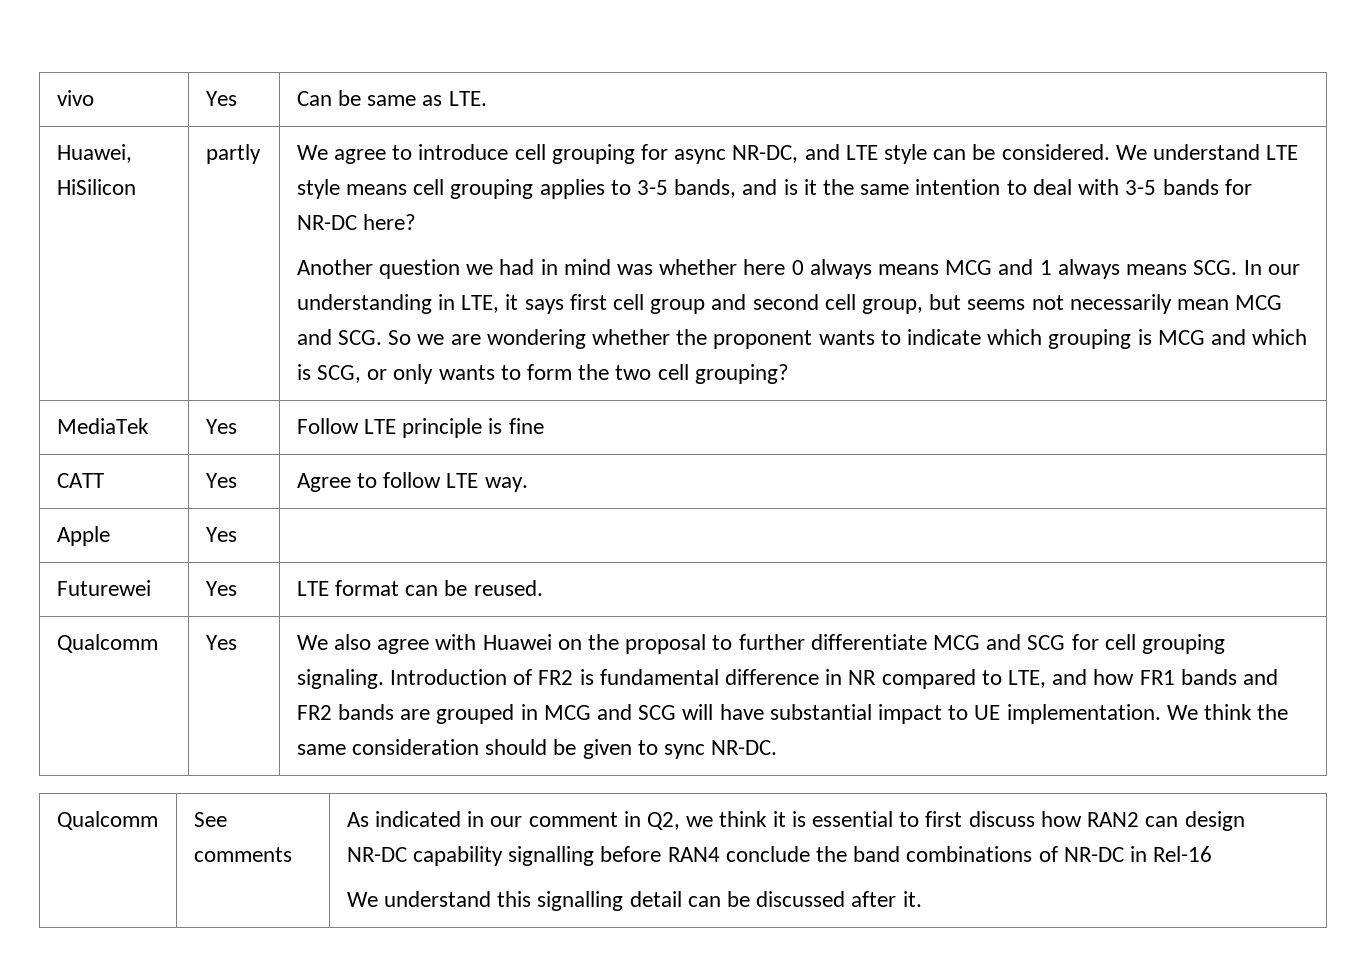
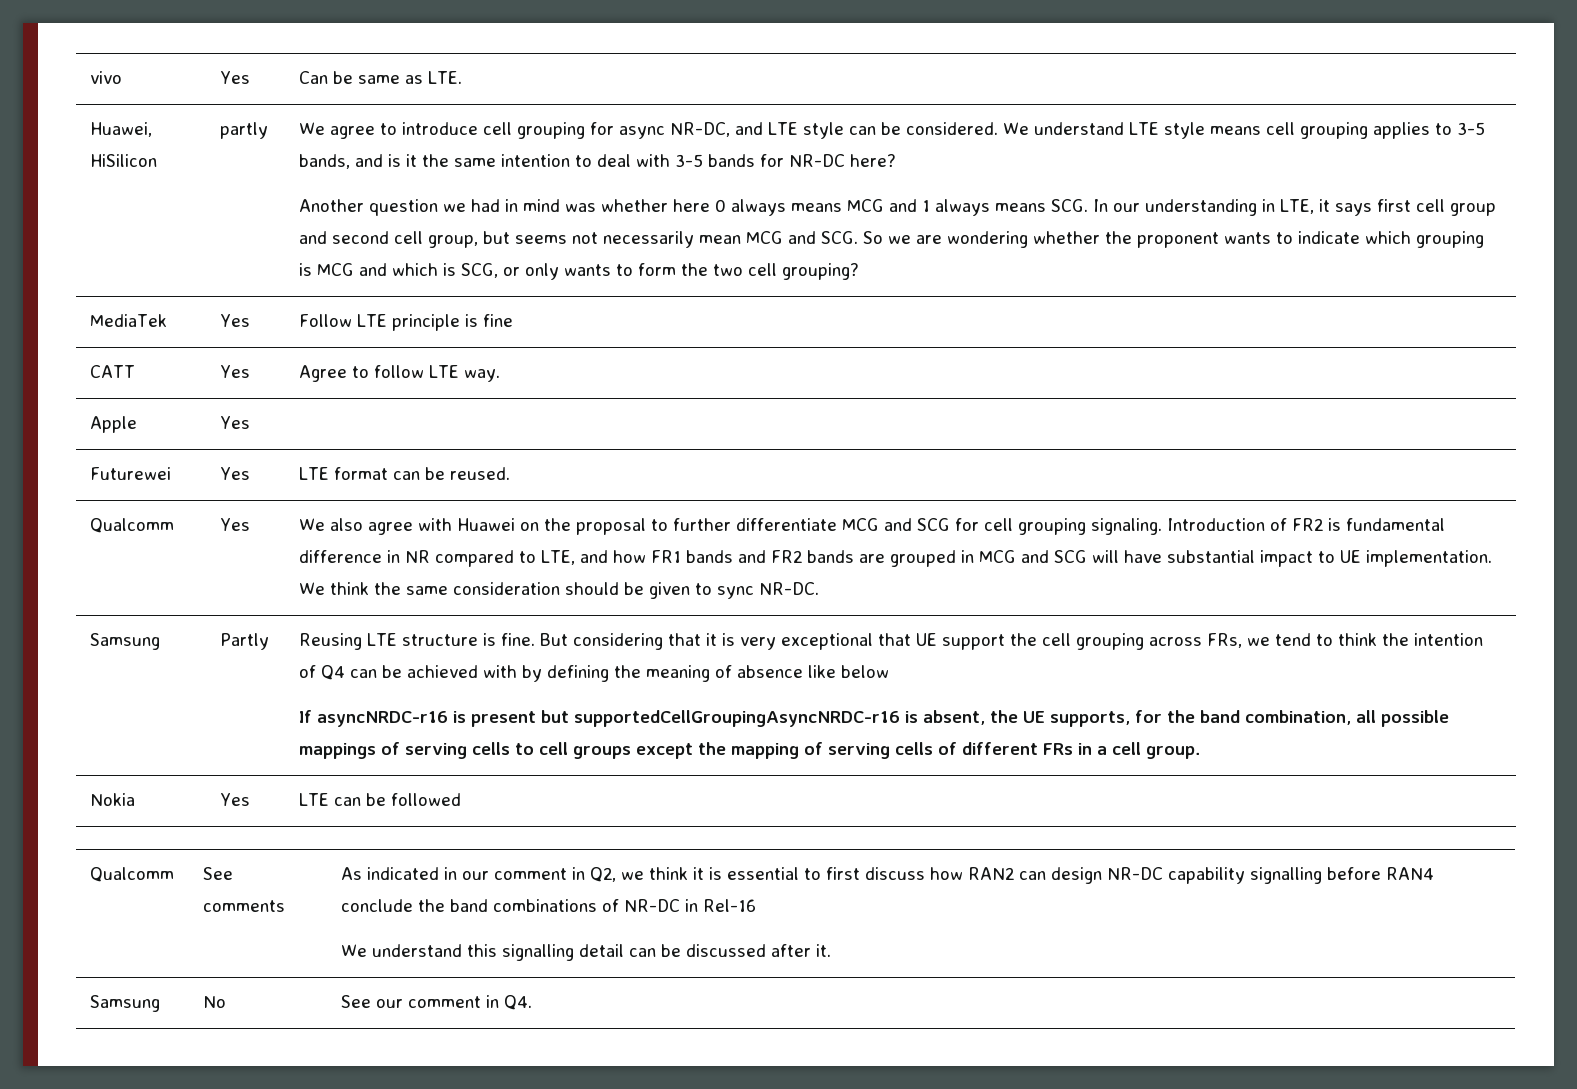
(778, 747) none -> [90,633,161,650] [220,633,270,650] [299,633,1484,650] [299,665,890,682] [299,710,1450,727] [299,742,1201,759] [90,793,136,806] [220,793,251,806] [299,793,462,806] // Samsung | Partly | Reusing LTE structure is fine. But considering that it is very exceptional that UE support the cell grouping across FRs, we tend to think the intention of Q4 can be achieved with by defining the meaning of absence like below // If asyncNRDC-r16 is present but supportedCellGroupingAsyncNRDC-r16 is absent, the UE supports, for the band combination, all possible mappings of serving cells to cell groups except the mapping of serving cells of different FRs in a cell group. // Nokia | Yes | LTE can be followed
(922, 899) none -> [90,995,161,1012] [203,996,227,1008] [341,995,533,1010] // Samsung | No | See our comment in Q4.

